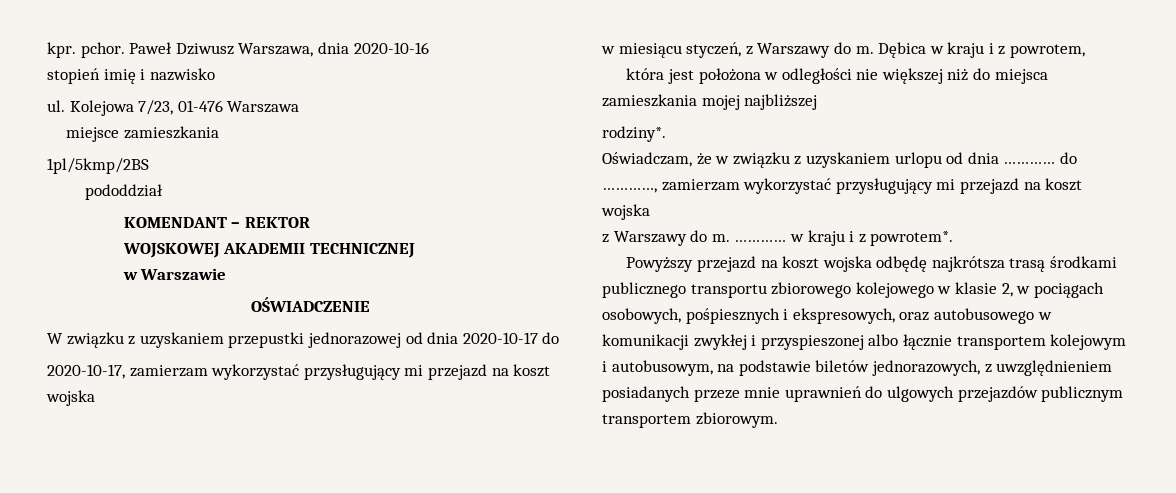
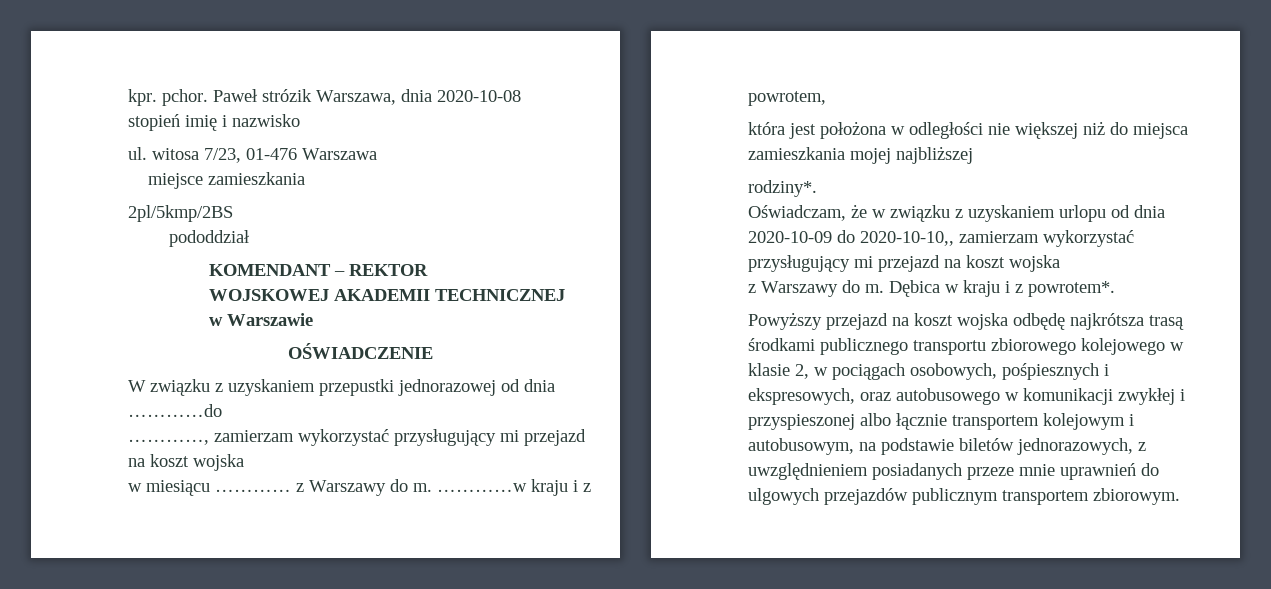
[175,43,234,55] Dziwusz -> [262,89,312,102] strózik
[353,42,429,54] 2020-10-16 -> [437,90,521,102] 2020-10-08
[69,100,134,116] Kolejowa -> [152,148,199,160] witosa
[47,158,149,174] 1pl/5kmp/2BS -> [128,205,233,222] 2pl/5kmp/2BS
[462,332,560,344] [47,364,125,379] 2020-10-17 do // 2020-10-17, -> [128,404,222,417] [128,439,209,445] …………do // …………,
[686,42,944,58] styczeń, z Warszawy do m. Dębica w -> [215,479,527,496] ………… z Warszawy do m. …………w
[1003,152,1077,164] [602,188,657,193] ………… do …………, -> [748,230,954,246] 2020-10-09 do 2020-10-10,,
[734,240,787,242] ………… -> [889,280,940,297] Dębica

